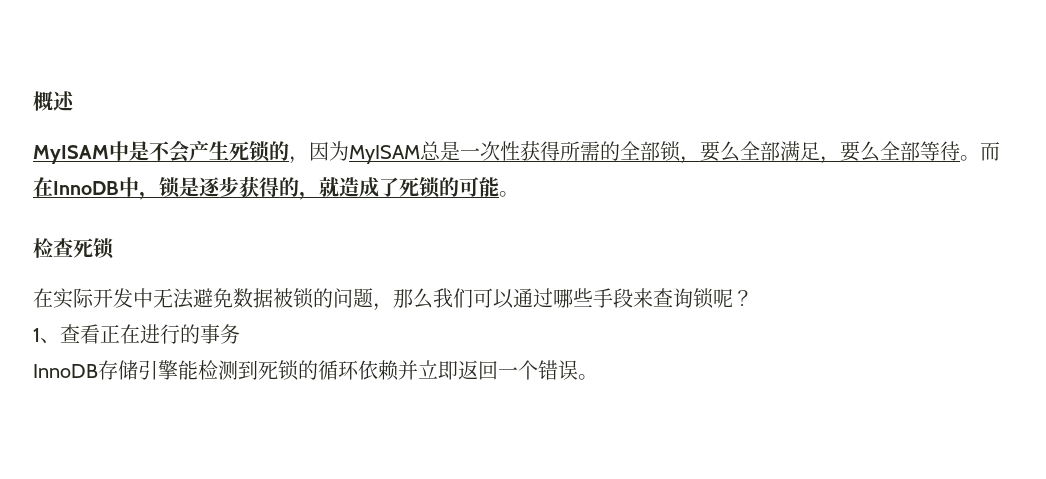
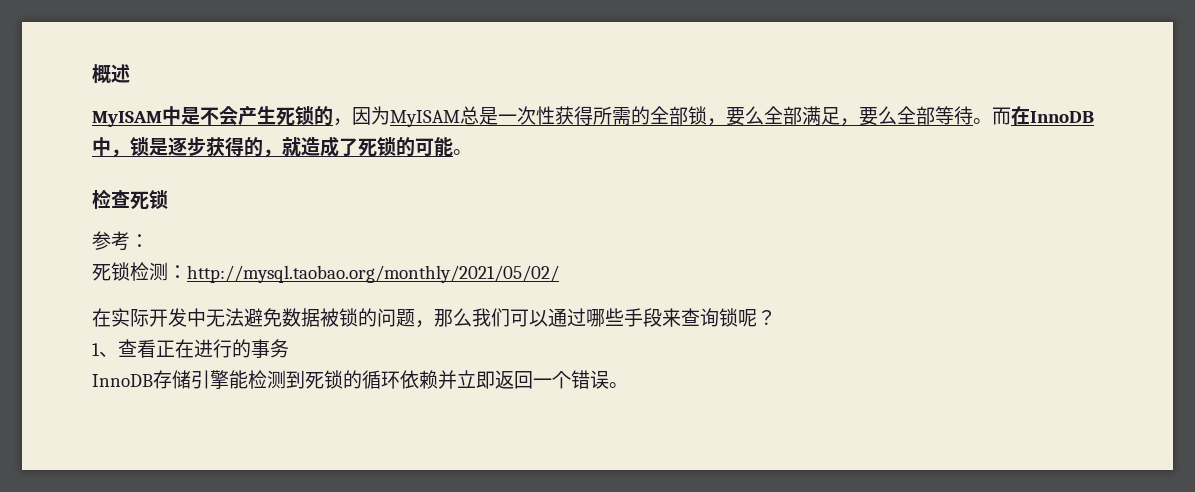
(114, 248) none -> [92,231,149,251] [92,262,559,283] // 参考： // 死锁检测：http://mysql.taobao.org/monthly/2021/05/02/

